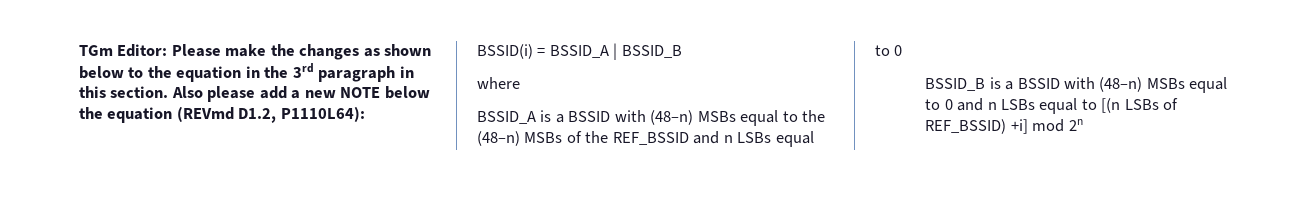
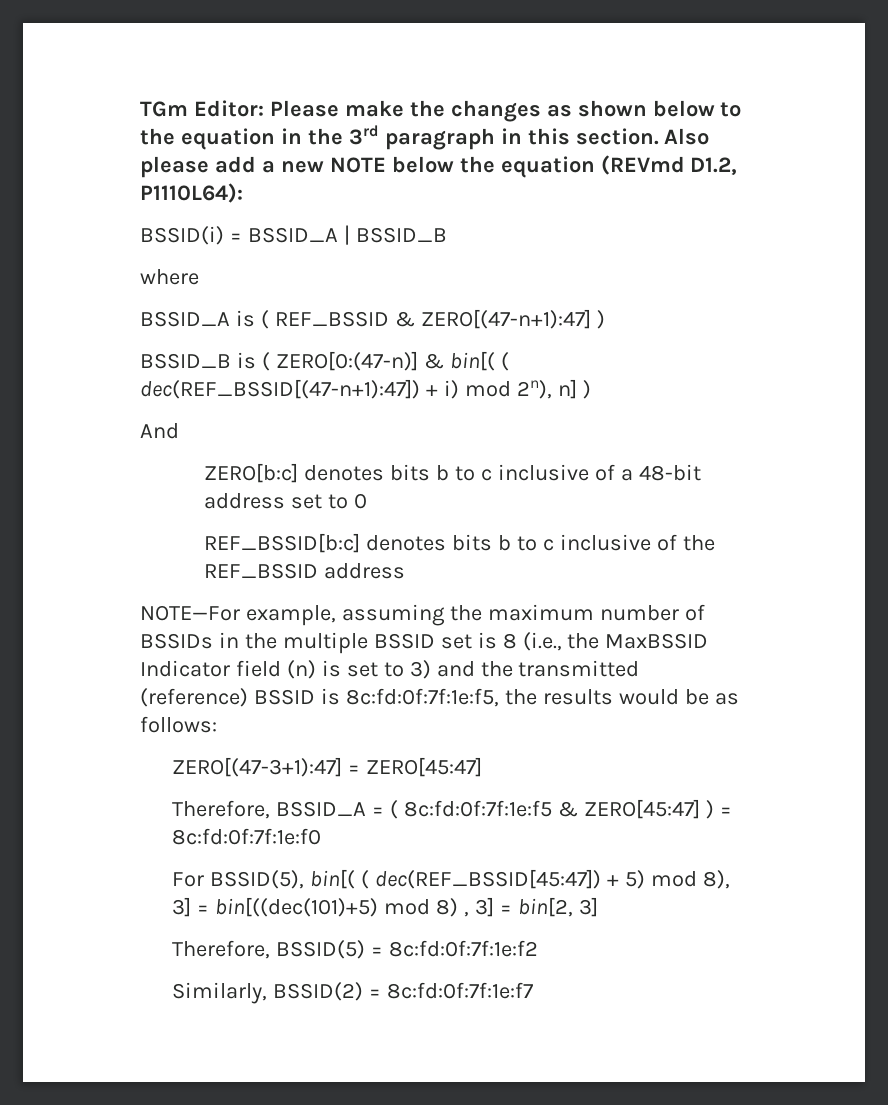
[555,110,826,126] [477,131,814,147] [875,45,903,56] [925,77,1228,93] [925,98,1179,114] [925,119,1083,134] a BSSID with (48–n) MSBs equal to the (48–n) MSBs of the REF_BSSID and n LSBs equal to 0 // BSSID_B is a BSSID with (48–n) MSBs equal to 0 and n LSBs equal to [(n LSBs of REF_BSSID) +i] mod 2n -> [260,309,605,329] [140,351,509,371] [140,379,591,399] [140,423,179,439] [204,463,701,483] [204,493,367,509] [204,533,715,553] [204,563,406,579] [140,604,705,626] [140,632,709,654] [140,660,640,679] [140,688,739,707] [140,716,217,733] [172,757,482,777] [172,799,732,819] [172,828,322,845] [172,869,730,889] [172,897,598,917] [172,940,538,959] [172,982,533,1004] ( REF_BSSID & ZERO[(47-n+1):47] ) // BSSID_B is ( ZERO[0:(47-n)] & bin[( ( dec(REF_BSSID[(47-n+1):47]) + i) mod 2n), n] ) // And // ZERO[b:c] denotes bits b to c inclusive of a 48-bit address set to 0 // REF_BSSID[b:c] denotes bits b to c inclusive of the REF_BSSID address // NOTE—For example, assuming the maximum number of BSSIDs in the multiple BSSID set is 8 (i.e., the MaxBSSID Indicator field (n) is set to 3) and the transmitted (reference) BSSID is 8c:fd:0f:7f:1e:f5, the results would be as follows: // ZERO[(47-3+1):47] = ZERO[45:47] // Therefore, BSSID_A = ( 8c:fd:0f:7f:1e:f5 & ZERO[45:47] ) = 8c:fd:0f:7f:1e:f0 // For BSSID(5), bin[( ( dec(REF_BSSID[45:47]) + 5) mod 8), 3] = bin[((dec(101)+5) mod 8) , 3] = bin[2, 3] // Therefore, BSSID(5) = 8c:fd:0f:7f:1e:f2 // Similarly, BSSID(2) = 8c:fd:0f:7f:1e:f7

